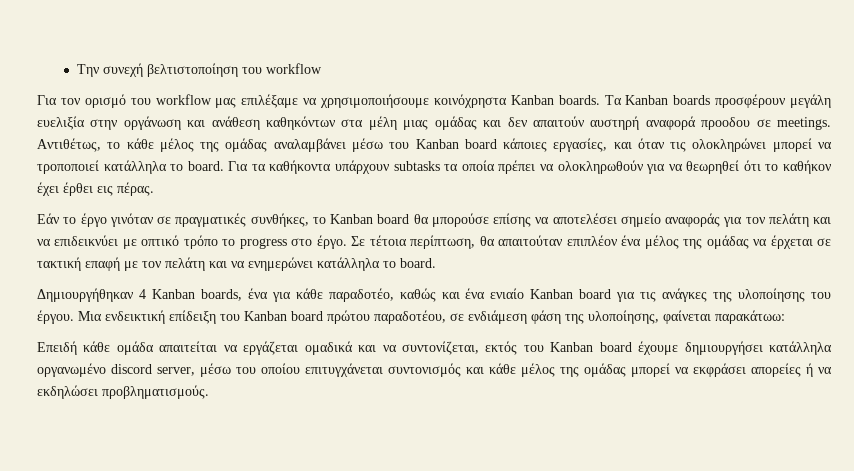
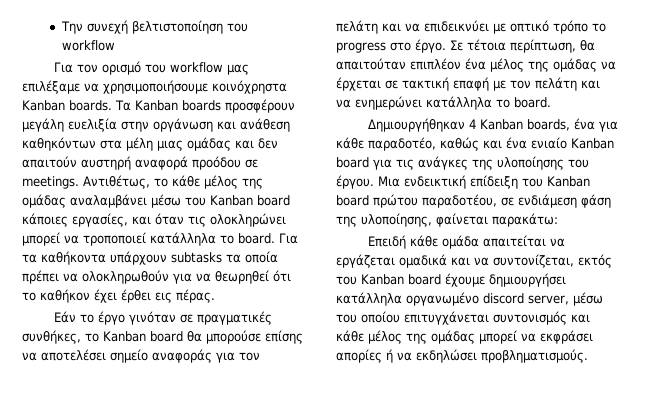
[701,117,751,130] προοδου -> [192,156,241,170] προόδου
[715,310,785,324] παρακάτωω: -> [492,213,558,227] παρακάτω:
[751,363,801,377] απορείες -> [336,349,382,363] απορίες

